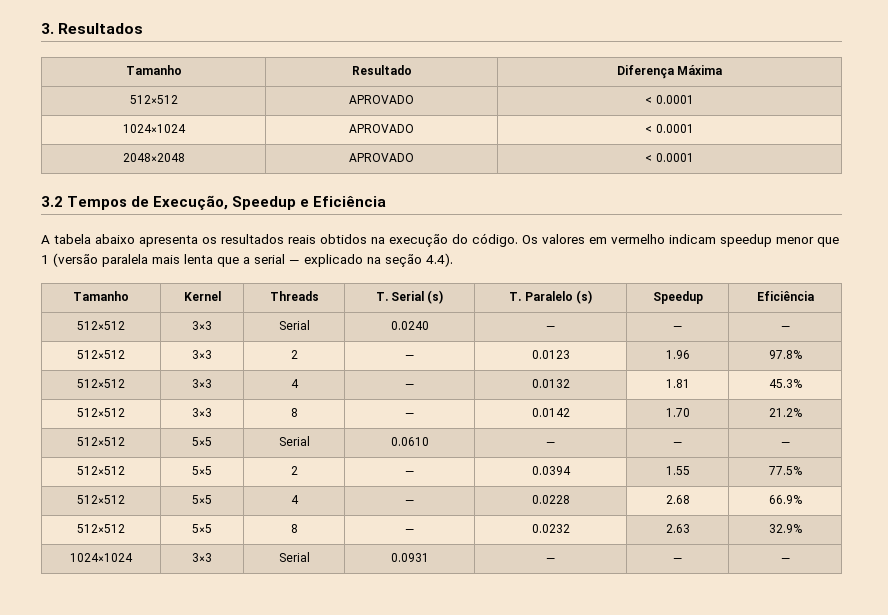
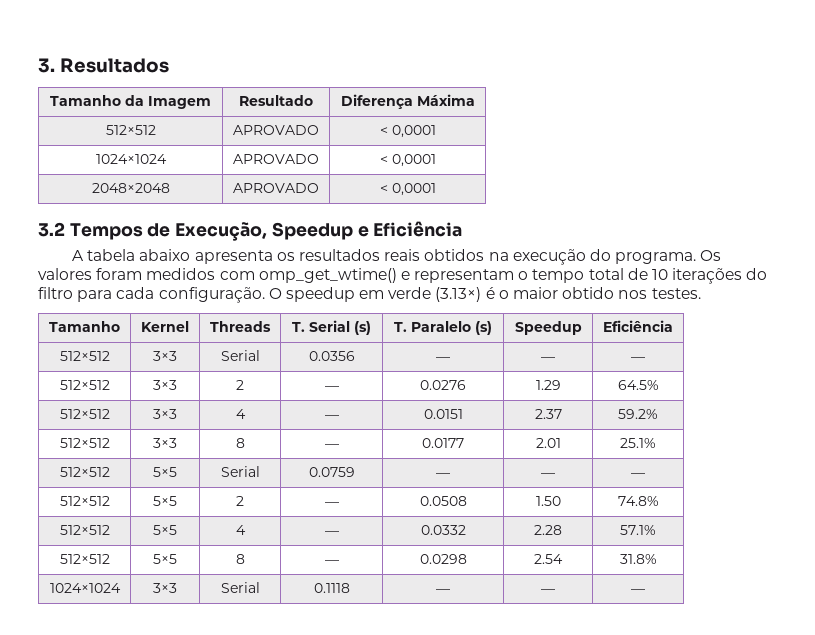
(182, 70) none -> [125,95,211,109] da Imagem
[655,95,694,104] 0.0001 -> [391,125,436,138] 0,0001
[655,124,694,133] 0.0001 -> [391,154,436,167] 0,0001
[655,153,694,162] 0.0001 -> [391,183,436,196] 0,0001
[472,233,518,247] código. -> [615,252,697,264] programa.
[589,234,839,247] [41,253,453,267] em vermelho indicam speedup menor que 1 (versão paralela mais lenta que a serial — explicado na seção 4.4). -> [96,268,768,284] [38,287,701,303] foram medidos com omp_get_wtime() e representam o tempo total de 10 iterações do filtro para cada configuração. O speedup em verde (3.13×) é o maior obtido nos testes.
[390,321,429,330] 0.0240 -> [308,351,355,361] 0.0356
[531,350,570,359] [665,350,690,359] [768,350,802,359] 0.0123 | 1.96 | 97.8% -> [420,380,466,390] [535,380,561,390] [617,380,659,390] 0.0276 | 1.29 | 64.5%
[531,379,570,388] [665,379,690,388] [768,379,802,388] 0.0132 | 1.81 | 45.3% -> [423,409,463,419] [534,409,562,419] [618,409,658,419] 0.0151 | 2.37 | 59.2%
[531,408,570,417] [665,408,690,417] [768,408,802,417] 0.0142 | 1.70 | 21.2% -> [422,438,464,448] [535,438,561,448] [620,438,656,448] 0.0177 | 2.01 | 25.1%
[390,437,429,446] 0.0610 -> [308,467,355,477] 0.0759
[531,466,571,475] [665,466,690,475] [768,466,802,475] 0.0394 | 1.55 | 77.5% -> [419,496,467,506] [535,496,561,506] [617,496,659,506] 0.0508 | 1.50 | 74.8%
[531,495,570,504] [665,495,690,504] [768,495,802,504] 0.0228 | 2.68 | 66.9% -> [420,525,466,535] [534,525,562,535] [620,525,656,535] 0.0332 | 2.28 | 57.1%
[531,524,570,533] [665,524,690,533] [768,524,802,533] 0.0232 | 2.63 | 32.9% -> [419,554,467,564] [534,554,563,564] [619,554,657,564] 0.0298 | 2.54 | 31.8%
[390,553,429,562] 0.0931 -> [313,583,350,593] 0.1118

